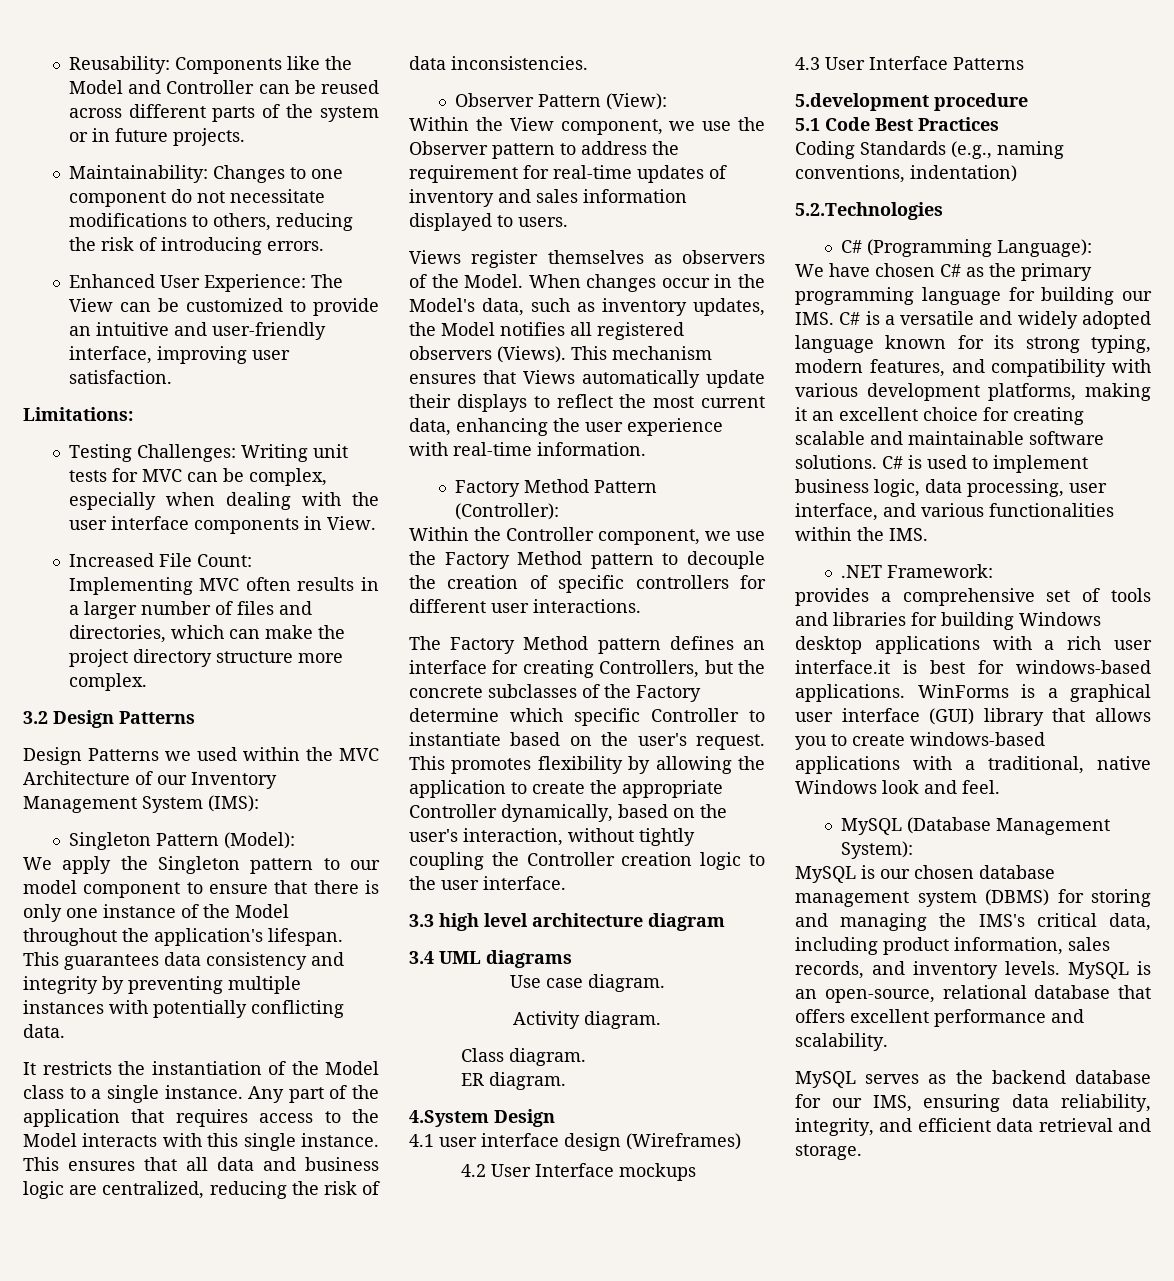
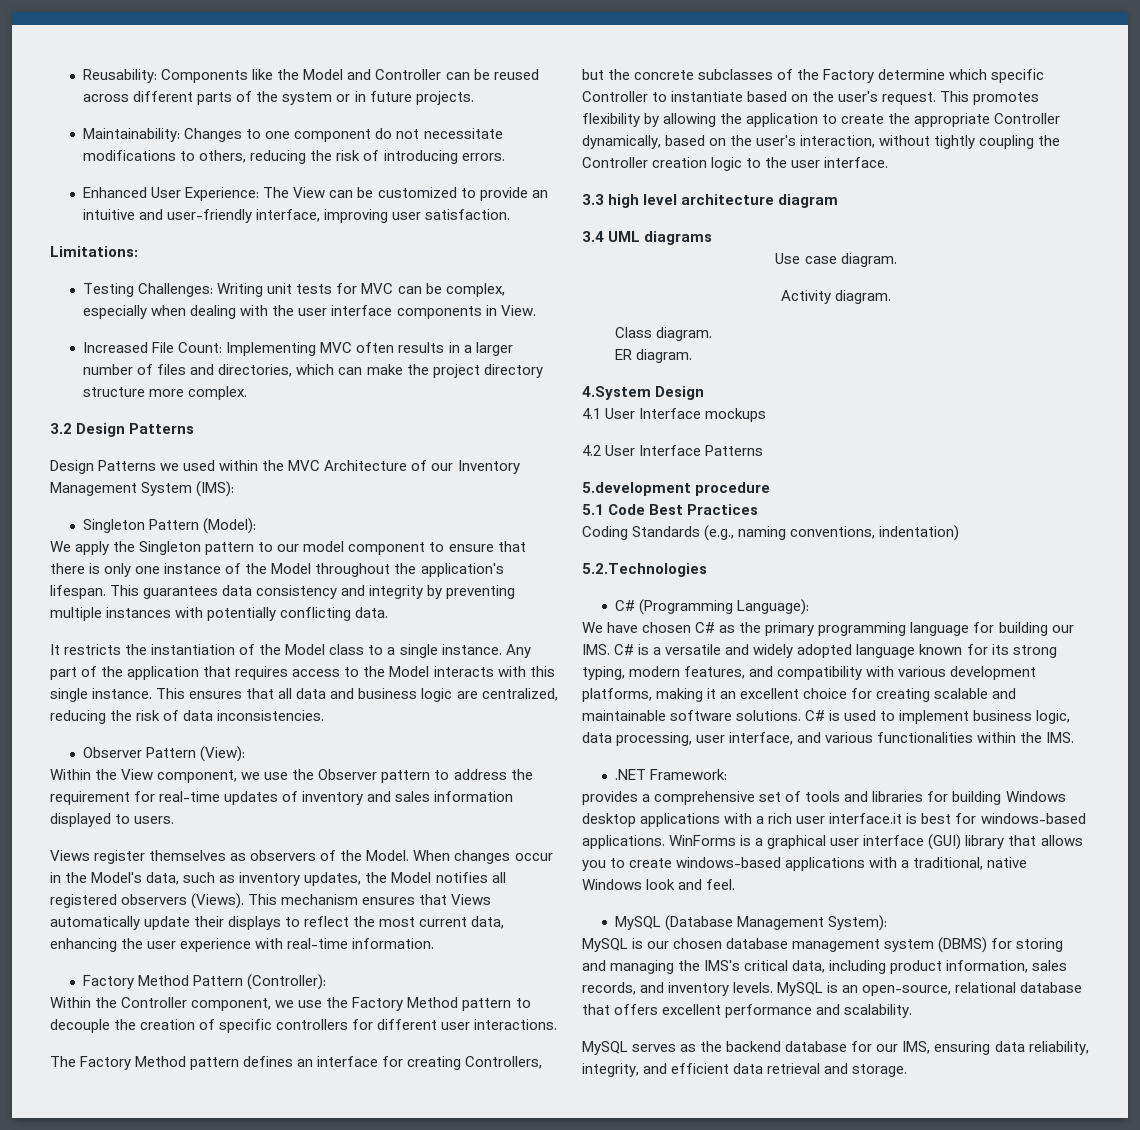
[439,1133,741,1151] [461,1164,487,1177] user interface design (Wireframes) // 4.2 -> (601, 413) none
[795,57,820,70] 4.3 -> [582,445,601,456] 4.2

